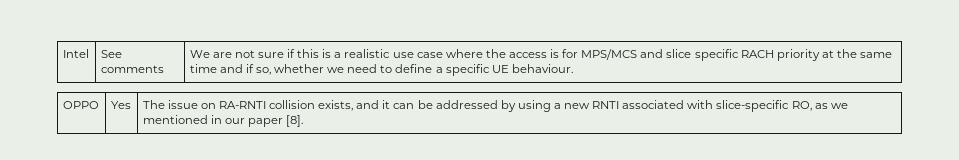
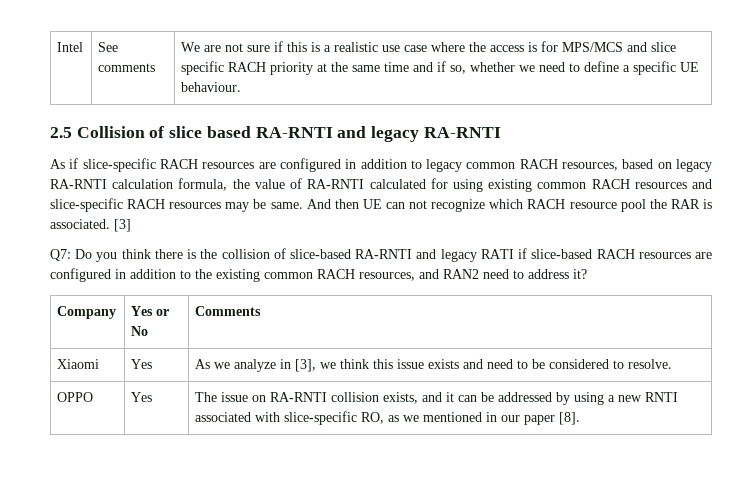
(573, 68) none -> [50,126,501,142] [50,158,712,172] [50,178,712,192] [50,198,712,212] [50,219,131,232] [50,248,712,262] [50,268,587,282] [57,306,117,319] [131,306,170,316] [131,326,149,336] [195,306,262,316] [57,359,100,369] [131,359,153,369] [195,359,673,372] // 2.5 Collision of slice based RA-RNTI and legacy RA-RNTI // As if slice-specific RACH resources are configured in addition to legacy common RACH resources, based on legacy RA-RNTI calculation formula, the value of RA-RNTI calculated for using existing common RACH resources and slice-specific RACH resources may be same. And then UE can not recognize which RACH resource pool the RAR is associated. [3] // Q7: Do you think there is the collision of slice-based RA-RNTI and legacy RATI if slice-based RACH resources are configured in addition to the existing common RACH resources, and RAN2 need to address it? // Company | Yes or No | Comments // Xiaomi | Yes | As we analyze in [3], we think this issue exists and need to be considered to resolve.

